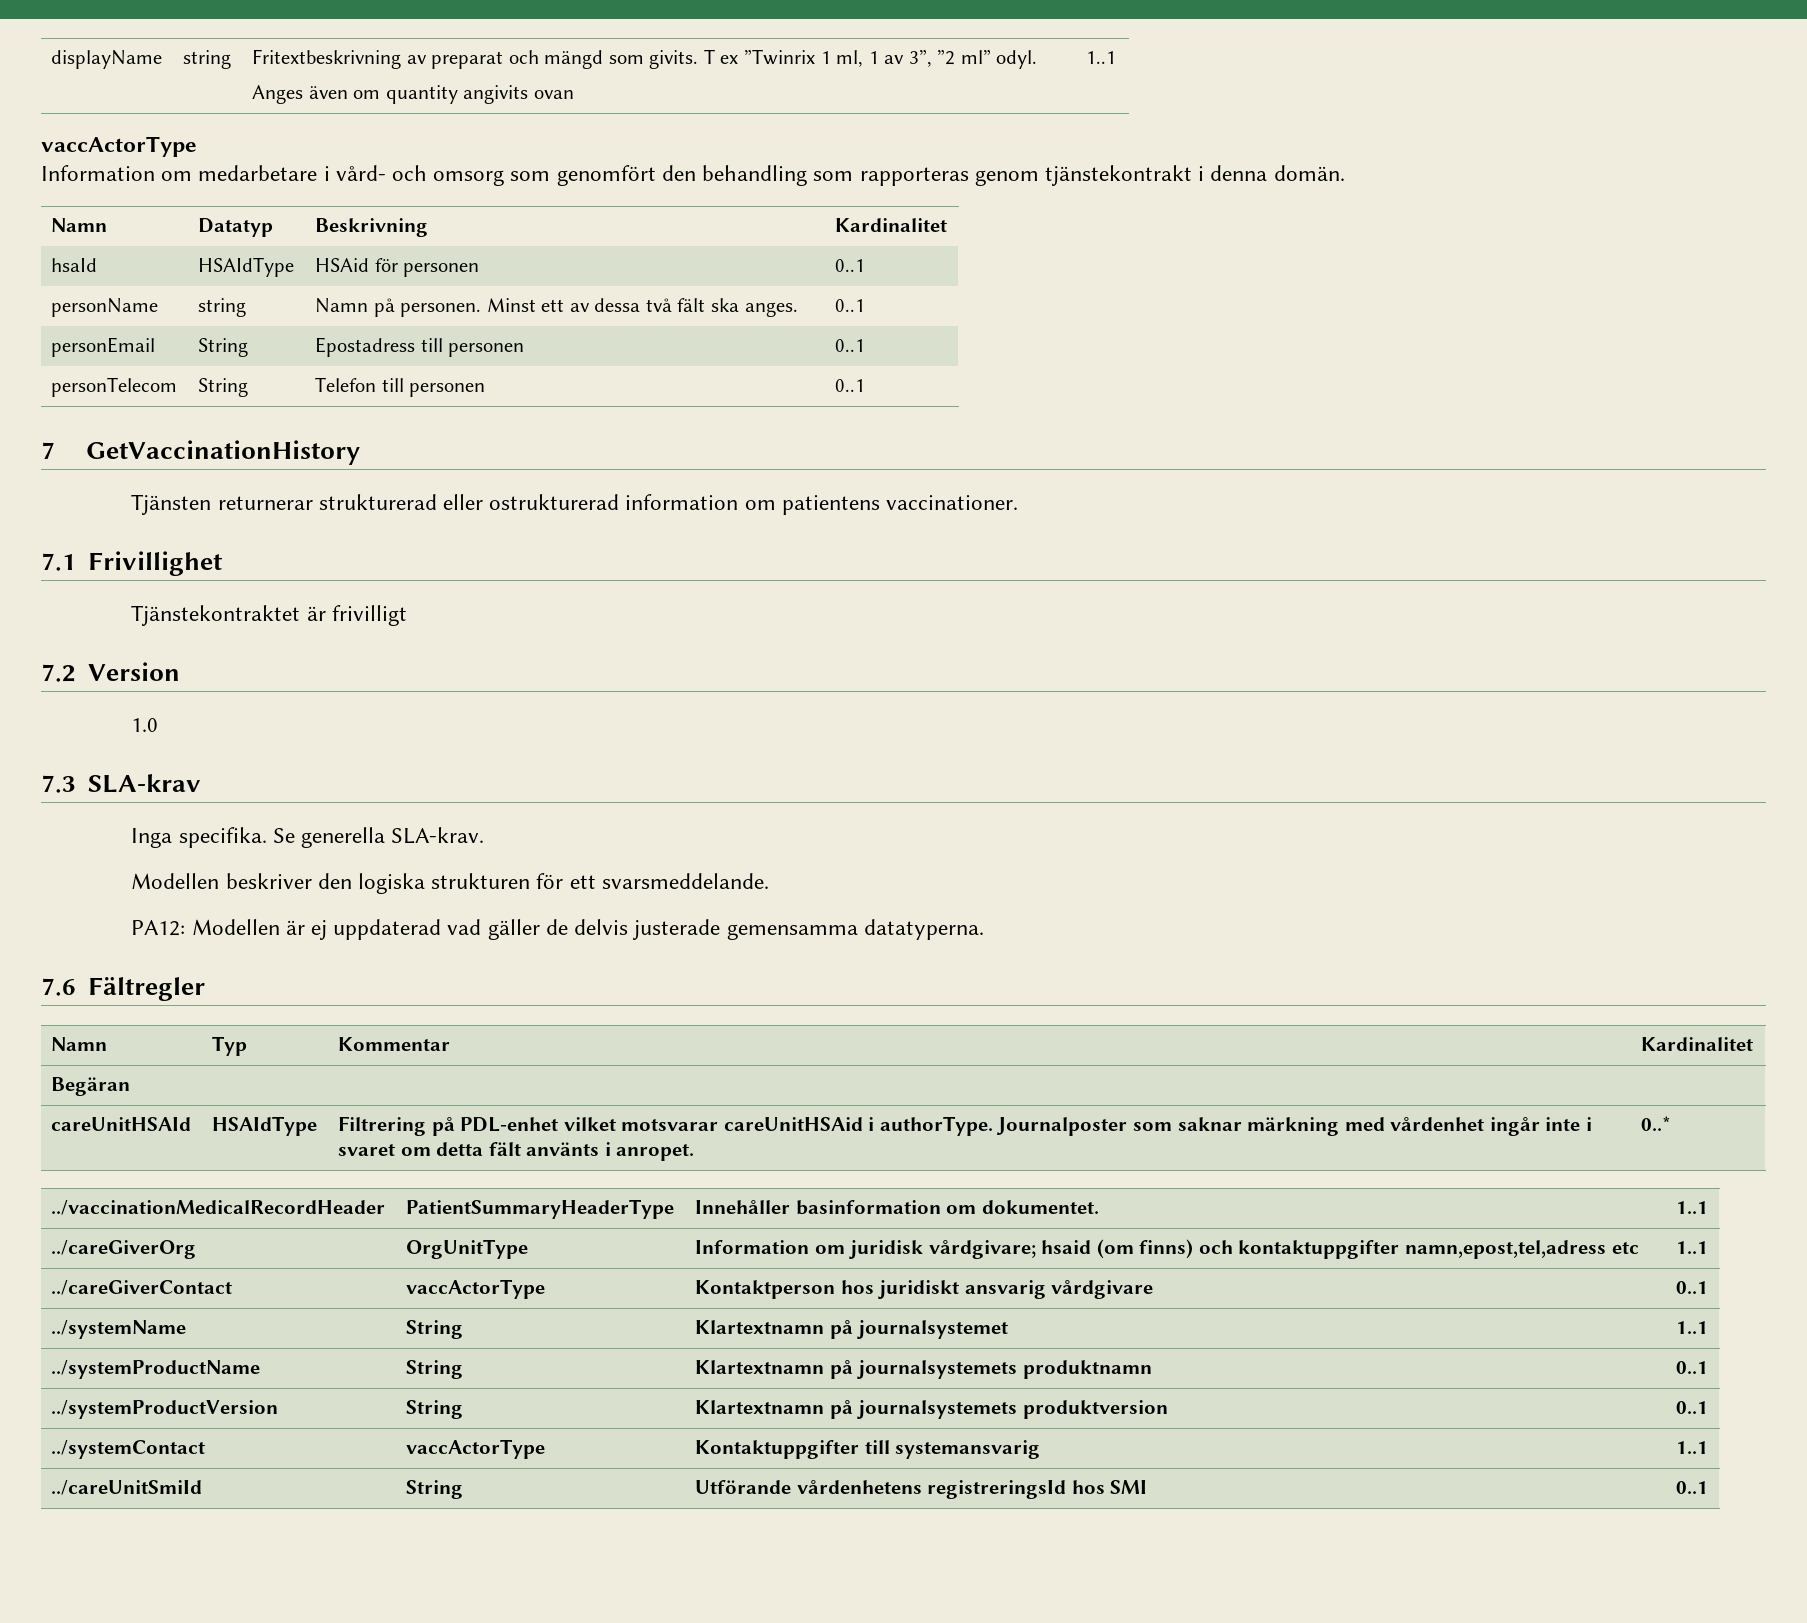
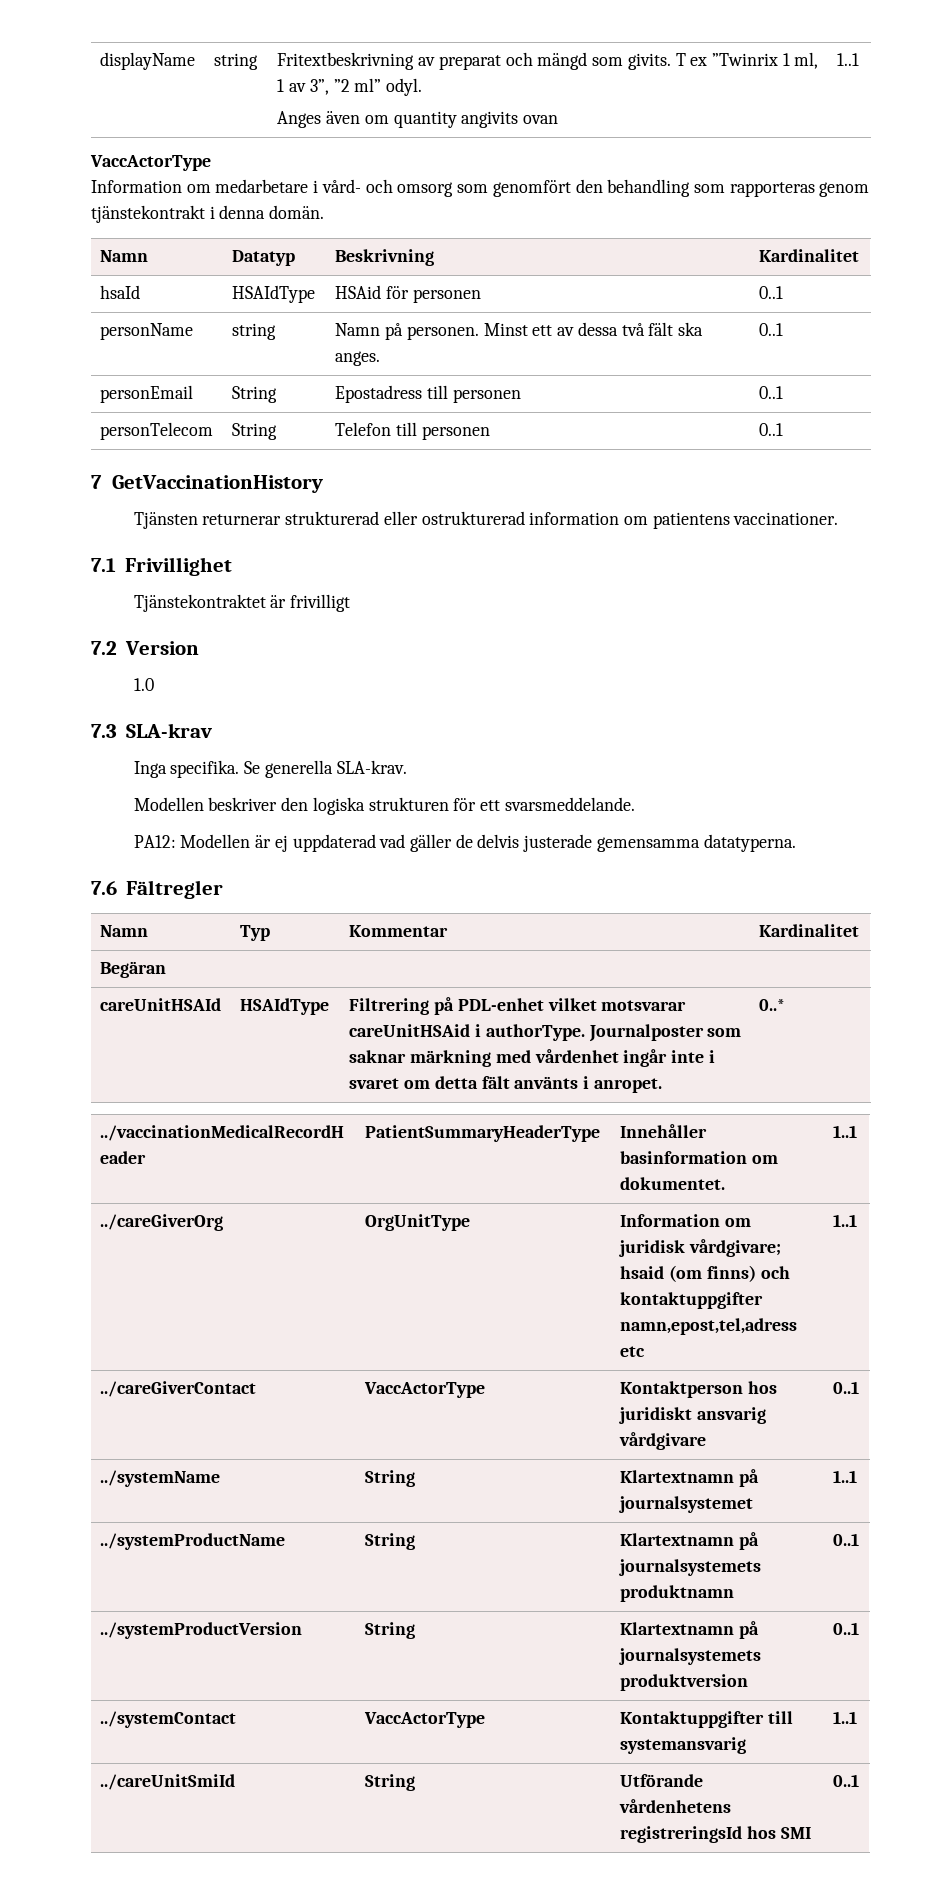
[41,136,197,157] vaccActorType -> [90,155,211,171] VaccActorType
[406,1279,546,1299] vaccActorType -> [364,1382,486,1398] VaccActorType
[406,1439,546,1459] vaccActorType -> [364,1712,486,1728] VaccActorType

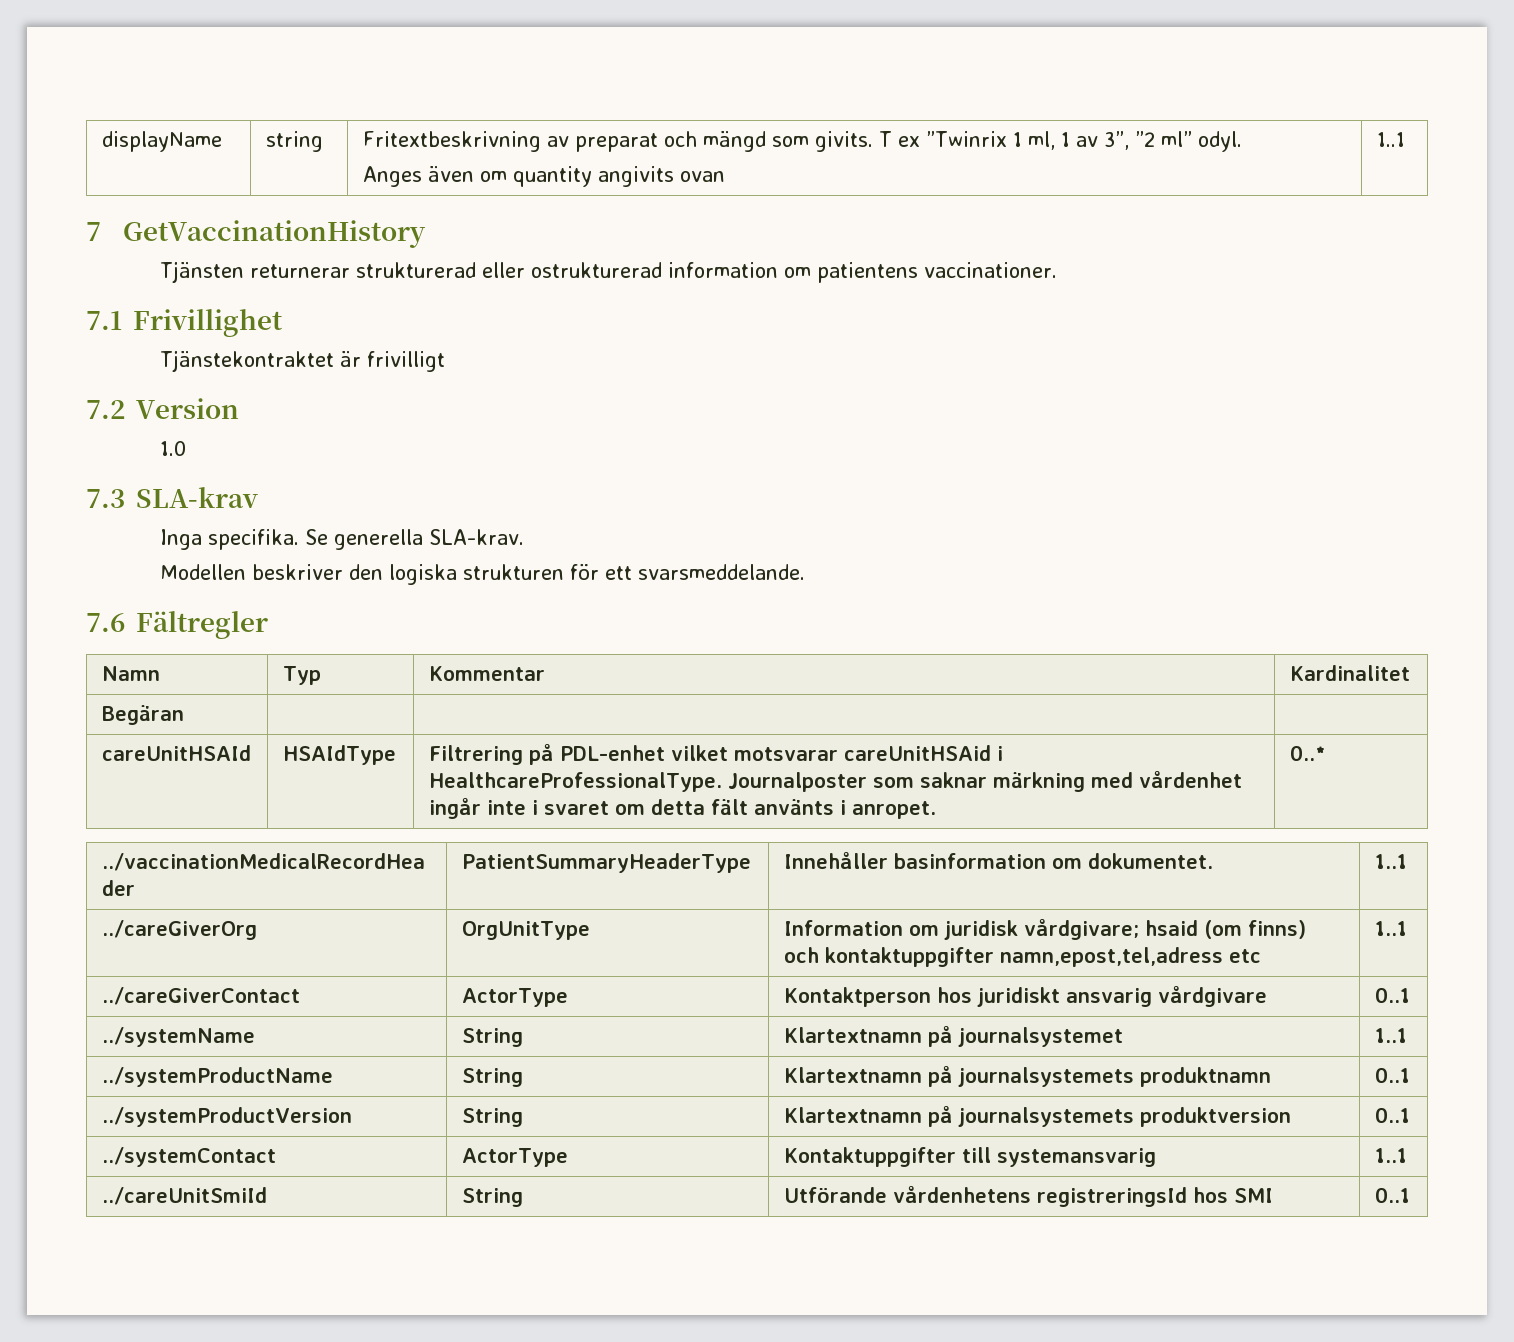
[90,155,211,171] [91,179,870,197] [91,205,325,223] [100,250,149,262] [232,250,296,266] [335,249,435,266] [759,249,860,262] [100,285,141,299] [232,285,316,303] [335,285,481,303] [759,286,784,299] [100,323,194,340] [232,323,277,340] [335,322,703,340] [335,351,381,366] [759,323,784,336] [100,385,194,403] [232,386,278,403] [335,385,521,403] [759,386,784,399] [100,422,214,440] [232,423,278,440] [335,422,490,440] [759,423,784,436] // VaccActorType // Information om medarbetare i vård- och omsorg som genomfört den behandling som rapporteras genom tjänstekontrakt i denna domän. // Namn | Datatyp | Beskrivning | Kardinalitet // hsaId | HSAIdType | HSAid för personen | 0..1 // personName | string | Namn på personen. Minst ett av dessa två fält ska anges. | 0..1 // personEmail | String | Epostadress till personen | 0..1 // personTelecom | String | Telefon till personen | 0..1 -> (1405, 139) none
[133,834,796,852] // PA12: Modellen är ej uppdaterad vad gäller de delvis justerade gemensamma datatyperna. -> (805, 572) none
[485,1024,585,1041] authorType. -> [428,772,722,792] HealthcareProfessionalType.
[364,1382,486,1398] VaccActorType -> [461,988,568,1007] ActorType
[364,1712,486,1728] VaccActorType -> [461,1148,568,1167] ActorType

